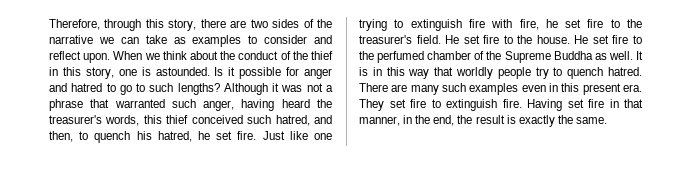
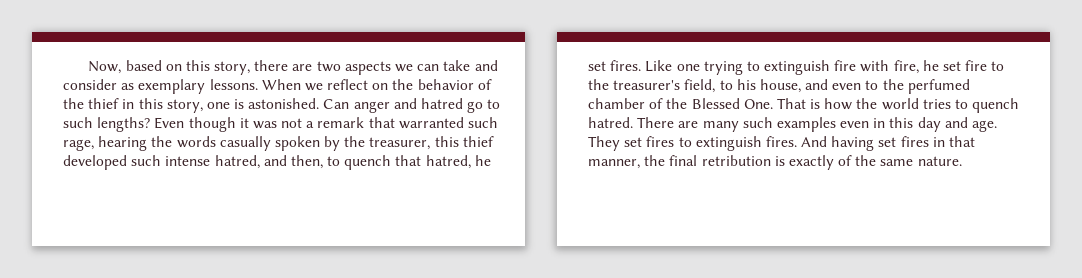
[49,19,142,31] Therefore, through -> [88,60,182,74] Now, based on
[272,19,333,28] [49,35,332,47] [49,51,279,63] sides of the narrative we can take as examples to consider and reflect upon. When we think about the conduct -> [344,60,498,75] [63,79,474,94] aspects we can take and consider as exemplary lessons. When we reflect on the behavior
[155,67,300,79] astounded. Is it possible for -> [248,98,350,109] astonished. Can
[106,83,116,92] to -> (464, 103) none
[223,83,268,95] Although -> [154,117,236,132] Even though
[49,99,83,111] phrase -> [317,117,365,128] remark
[203,99,332,111] [49,115,272,126] anger, having heard the treasurer's words, this thief conceived such -> [63,136,494,151] [63,155,211,170] rage, hearing the words casually spoken by the treasurer, this thief developed such intense
[136,131,152,140] his -> [395,155,422,166] that
[237,131,308,140] fire. Just like -> [610,60,673,72] fires. Like
[416,35,629,44] field. He set fire to the house. He set fire -> [684,79,862,93] field, to his house, and even
[504,51,643,63] [359,67,549,79] Supreme Buddha as well. It is in this way that worldly people try -> [691,98,951,110] Blessed One. That is how the world tries
[582,83,642,95] present era. -> [917,117,998,132] day and age.
[410,99,643,111] [359,115,607,127] fire to extinguish fire. Having set fire in that manner, in the end, the result is exactly the same. -> [646,136,976,151] [588,155,962,170] fires to extinguish fires. And having set fires in that manner, the final retribution is exactly of the same nature.

